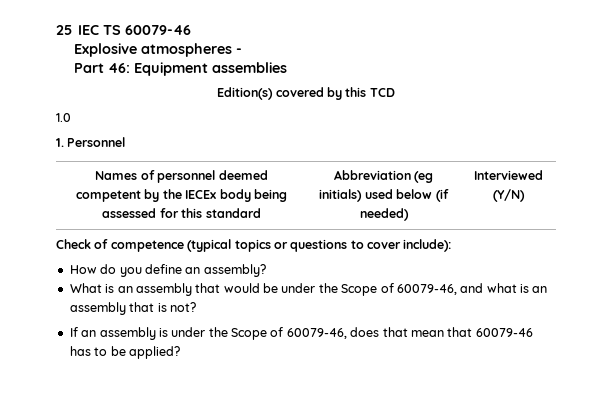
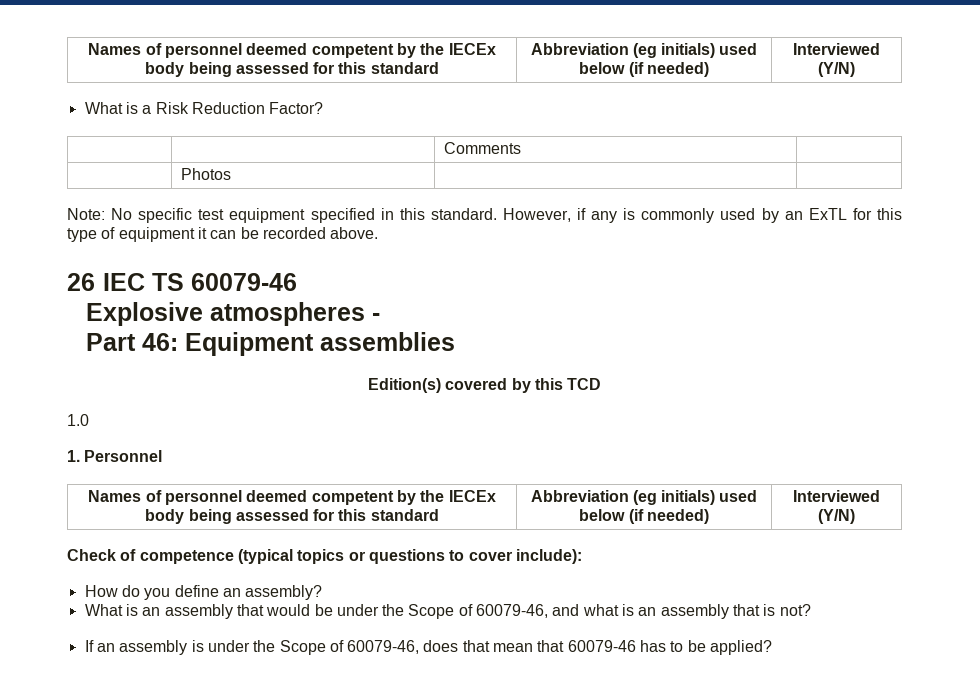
[56,25,72,35] 25 -> [88,43,496,58] [145,62,439,77] [530,43,758,58] [579,62,709,77] [793,43,880,55] [818,62,855,77] [84,102,324,114] [444,142,522,154] [181,168,232,180] [67,208,903,223] [67,227,379,242] [67,273,95,291] Names of personnel deemed competent by the IECEx body being assessed for this standard | Abbreviation (eg initials) used below (if needed) | Interviewed (Y/N) // What is a Risk Reduction Factor? // | | Comments | // | Photos | | // Note: No specific test equipment specified in this standard. However, if any is commonly used by an ExTL for this type of equipment it can be recorded above. // 26

